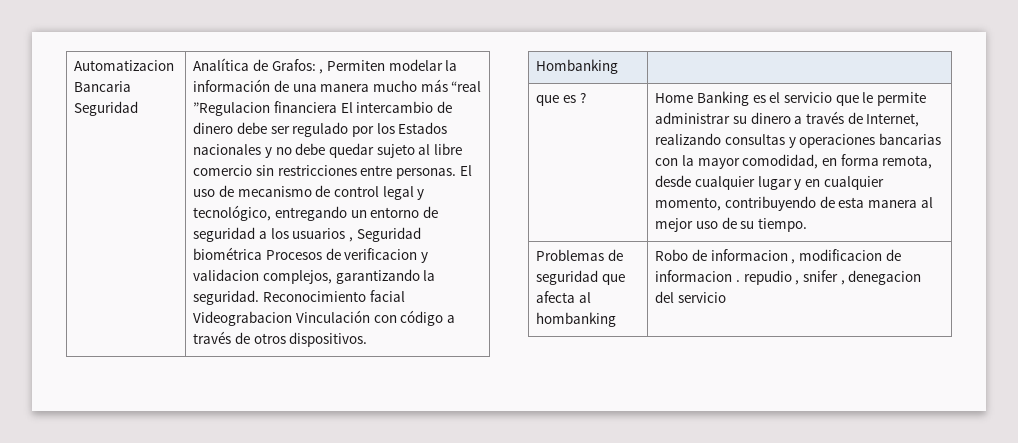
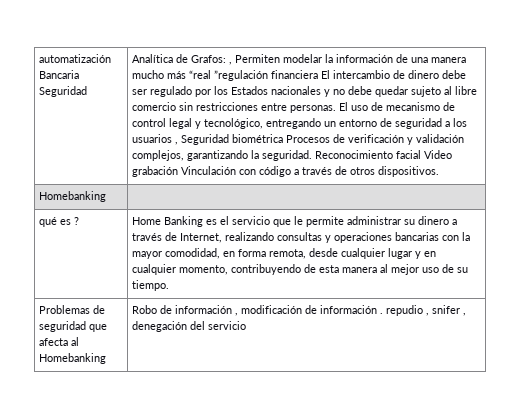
[74,60,175,71] Automatizacion -> [39,54,112,63] automatización
[193,102,271,116] ”Regulacion -> [214,70,269,81] ”regulación
[344,248,429,263] [193,269,260,281] verificacion y validacion -> [348,134,465,145] verificación y validación
[193,311,293,326] Videograbacion -> [424,150,453,159] [132,166,179,177] Video grabación
[536,59,619,74] [536,95,560,106] Hombanking | // que -> [39,191,107,202] [39,217,58,227] Homebanking | // qué
[536,312,617,327] hombanking -> [39,353,107,364] Homebanking
[710,249,901,264] [655,270,733,282] informacion , modificacion de informacion -> [175,305,378,316] información , modificación de información
[848,270,922,285] denegacion -> [132,321,188,332] denegación

